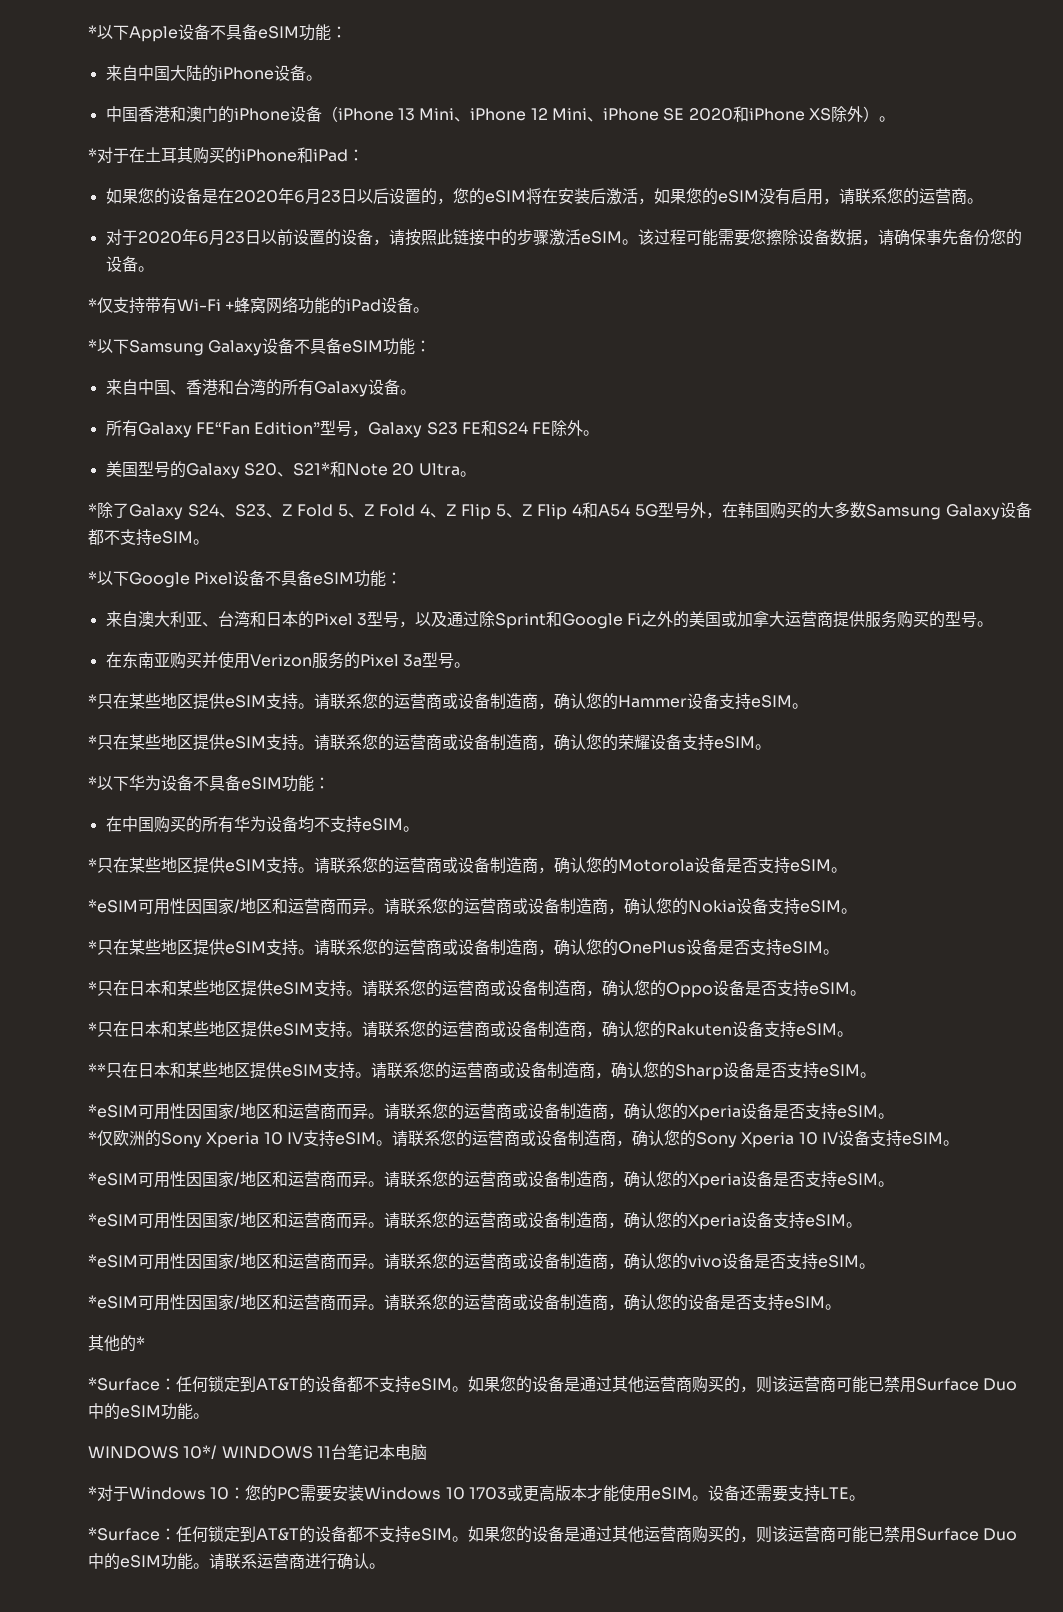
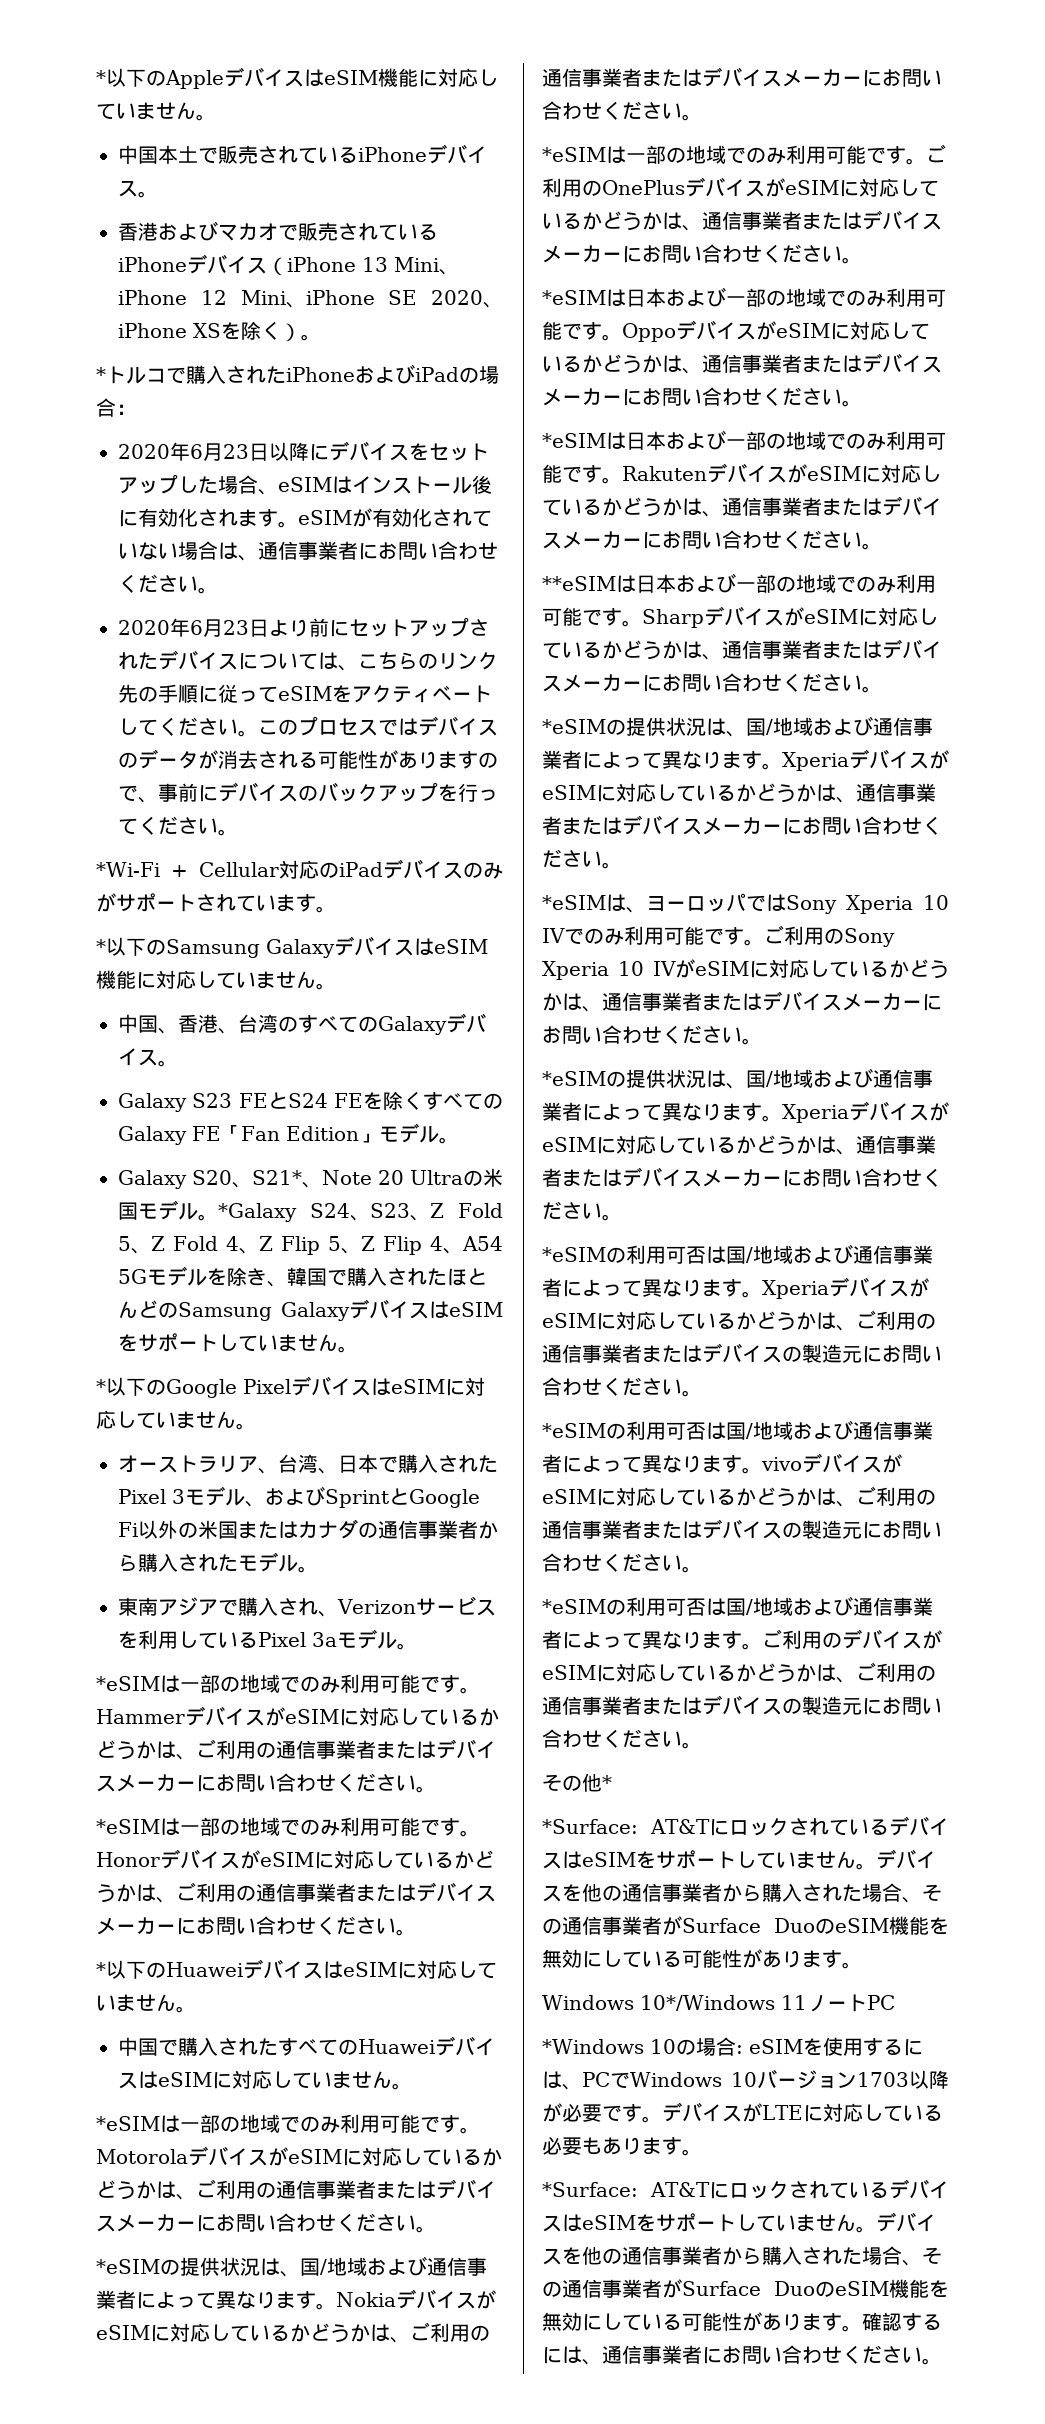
[88,24,347,42] [105,65,322,82] [105,106,322,123] *以下Apple设备不具备eSIM功能： // 来自中国大陆的iPhone设备。 // 中国香港和澳门的iPhone设备 -> [96,67,498,89] [96,102,216,121] [118,144,487,164] [118,180,158,198] [118,221,438,241] [118,254,267,274] *以下のAppleデバイスはeSIM機能に対応していません。 // 中国本土で販売されているiPhoneデバイス。 // 香港およびマカオで販売されているiPhoneデバイス
[732,106,749,122] 和 -> [483,302,503,308] 、
[830,106,863,122] 除外 -> [221,321,281,340] を除く
[97,147,364,164] [105,188,983,205] [105,229,1022,246] [105,256,154,272] [88,296,430,314] [88,338,432,356] [105,379,416,397] [105,420,369,438] 对于在土耳其购买的iPhone和iPad： // 如果您的设备是在2020年6月23日以后设置的，您的eSIM将在安装后激活，如果您的eSIM没有启用，请联系您的运营商。 // 对于2020年6月23日以前设置的设备，请按照此链接中的步骤激活eSIM。该过程可能需要您擦除设备数据，请确保事先备份您的设备。 // *仅支持带有Wi-Fi +蜂窝网络功能的iPad设备。 // *以下Samsung Galaxy设备不具备eSIM功能： // 来自中国、香港和台湾的所有Galaxy设备。 // 所有Galaxy FE“Fan Edition”型号， -> [106,364,499,384] [96,398,136,417] [118,441,489,461] [118,474,492,495] [118,508,492,528] [118,541,498,561] [118,574,218,594] [118,617,489,637] [118,650,498,671] [118,684,492,703] [118,716,498,737] [118,749,498,769] [118,782,498,803] [118,816,238,836] [96,859,503,879] [96,893,336,913] [96,936,488,958] [96,970,336,990] [118,1013,486,1035] [118,1048,178,1067] トルコで購入されたiPhoneおよびiPadの場合： // 2020年6月23日以降にデバイスをセットアップした場合、eSIMはインストール後に有効化されます。eSIMが有効化されていない場合は、通信事業者にお問い合わせください。 // 2020年6月23日より前にセットアップされたデバイスについては、こちらのリンク先の手順に従ってeSIMをアクティベートしてください。このプロセスではデバイスのデータが消去される可能性がありますので、事前にデバイスのバックアップを行ってください。 // *Wi-Fi + Cellular対応のiPadデバイスのみがサポートされています。 // *以下のSamsung GalaxyデバイスはeSIM機能に対応していません。 // 中国、香港、台湾のすべてのGalaxyデバイス。 //
[480,420,497,436] 和 -> [267,1092,288,1109] と
[551,420,600,436] [105,461,186,478] 除外。 // 美国型号的 -> [363,1091,503,1110] [118,1123,459,1145] を除くすべてのGalaxy FE「Fan Edition」モデル。 //
[329,461,346,477] 和 -> [302,1182,322,1188] 、
[459,471,476,477] [88,502,183,520] 。 // *除了Galaxy -> [463,1168,503,1187] [118,1200,297,1222] の米国モデル。*Galaxy
[582,502,598,518] 和 -> [443,1248,463,1254] 、
[658,502,1032,520] [88,529,209,546] [88,571,129,586] 型号外，在韩国购买的大多数Samsung Galaxy设备都不支持eSIM。 // *以下 -> [147,1266,487,1287] [118,1299,503,1321] [118,1333,358,1353] [96,1377,166,1396] モデルを除き、韓国で購入されたほとんどのSamsung GalaxyデバイスはeSIMをサポートしていません。 // *以下の
[233,570,403,587] [105,611,994,629] [105,652,360,669] 设备不具备eSIM功能： // 来自澳大利亚、台湾和日本的Pixel 3型号，以及通过除Sprint和Google Fi之外的美国或加拿大运营商提供服务购买的型号。 // 在东南亚购买并使用Verizon服务的 -> [291,1376,485,1396] [96,1410,256,1430] [118,1454,498,1474] [118,1486,480,1508] [118,1519,498,1539] [118,1552,318,1573] [118,1596,496,1617] [118,1630,258,1649] デバイスはeSIMに対応していません。 // オーストラリア、台湾、日本で購入されたPixel 3モデル、およびSprintとGoogle Fi以外の米国またはカナダの通信事業者から購入されたモデル。 // 東南アジアで購入され、Verizonサービスを利用している
[421,652,470,669] [88,693,808,710] [88,734,771,751] [88,775,330,792] [105,816,419,833] [88,857,847,874] [88,898,857,915] [88,939,839,956] [88,980,866,998] [88,1021,853,1038] [88,1062,876,1080] [88,1103,894,1121] [88,1130,959,1148] [88,1171,894,1189] [88,1212,862,1230] [88,1253,875,1270] [88,1294,841,1311] [88,1335,136,1352] 型号。 // *只在某些地区提供eSIM支持。请联系您的运营商或设备制造商，确认您的Hammer设备支持eSIM。 // *只在某些地区提供eSIM支持。请联系您的运营商或设备制造商，确认您的荣耀设备支持eSIM。 // *以下华为设备不具备eSIM功能： // 在中国购买的所有华为设备均不支持eSIM。 // *只在某些地区提供eSIM支持。请联系您的运营商或设备制造商，确认您的Motorola设备是否支持eSIM。 // *eSIM可用性因国家/地区和运营商而异。请联系您的运营商或设备制造商，确认您的Nokia设备支持eSIM。 // *只在某些地区提供eSIM支持。请联系您的运营商或设备制造商，确认您的OnePlus设备是否支持eSIM。 // *只在日本和某些地区提供eSIM支持。请联系您的运营商或设备制造商，确认您的Oppo设备是否支持eSIM。 // *只在日本和某些地区提供eSIM支持。请联系您的运营商或设备制造商，确认您的Rakuten设备支持eSIM。 // **只在日本和某些地区提供eSIM支持。请联系您的运营商或设备制造商，确认您的Sharp设备是否支持eSIM。 // *eSIM可用性因国家/地区和运营商而异。请联系您的运营商或设备制造商，确认您的Xperia设备是否支持eSIM。 // *仅欧洲的Sony Xperia 10 IV支持eSIM。请联系您的运营商或设备制造商，确认您的Sony Xperia 10 IV设备支持eSIM。 // *eSIM可用性因国家/地区和运营商而异。请联系您的运营商或设备制造商，确认您的Xperia设备是否支持eSIM。 // *eSIM可用性因国家/地区和运营商而异。请联系您的运营商或设备制造商，确认您的Xperia设备支持eSIM。 // *eSIM可用性因国家/地区和运营商而异。请联系您的运营商或设备制造商，确认您的vivo设备是否支持eSIM。 // *eSIM可用性因国家/地区和运营商而异。请联系您的运营商或设备制造商，确认您的设备是否支持eSIM。 // 其他的 -> [337,1629,417,1650] [96,1674,480,1694] [96,1706,499,1726] [96,1739,496,1760] [96,1773,436,1793] [96,1817,480,1837] [96,1849,494,1869] [96,1882,496,1903] [96,1916,416,1936] [96,1959,497,1979] [96,1994,196,2013] [118,2036,495,2056] [118,2070,412,2090] [96,2114,480,2134] [96,2146,502,2166] [96,2179,496,2200] [96,2213,436,2233] [96,2256,487,2277] [96,2289,496,2310] [96,2322,490,2343] [542,67,942,87] [542,101,702,121] [542,144,946,165] [542,177,939,197] [542,210,942,231] [542,244,862,264] [542,287,946,307] [542,320,930,342] [542,353,942,374] [542,387,862,407] [542,430,946,450] [542,463,941,484] [542,496,942,517] [542,530,882,550] [542,573,936,593] [542,606,938,628] [542,639,942,660] [542,673,882,693] [542,716,933,737] [542,749,949,771] [542,783,936,803] [542,815,942,835] [542,849,622,869] [542,893,949,914] [542,925,895,947] [542,959,949,980] [542,991,942,1012] [542,1025,762,1045] [542,1068,933,1089] [542,1101,949,1123] [542,1135,936,1155] [542,1167,942,1187] [542,1201,622,1221] [542,1244,933,1264] [542,1277,929,1299] [542,1310,936,1331] [542,1343,942,1363] [542,1377,702,1397] [542,1420,933,1440] [542,1453,902,1474] [542,1486,936,1507] [542,1519,942,1539] [542,1553,702,1573] [542,1596,933,1616] [542,1629,942,1650] [542,1662,936,1683] [542,1695,942,1715] [542,1729,702,1749] [542,1773,602,1792] モデル。 // *eSIMは一部の地域でのみ利用可能です。HammerデバイスがeSIMに対応しているかどうかは、ご利用の通信事業者またはデバイスメーカーにお問い合わせください。 // *eSIMは一部の地域でのみ利用可能です。HonorデバイスがeSIMに対応しているかどうかは、ご利用の通信事業者またはデバイスメーカーにお問い合わせください。 // *以下のHuaweiデバイスはeSIMに対応していません。 // 中国で購入されたすべてのHuaweiデバイスはeSIMに対応していません。 // *eSIMは一部の地域でのみ利用可能です。MotorolaデバイスがeSIMに対応しているかどうかは、ご利用の通信事業者またはデバイスメーカーにお問い合わせください。 // *eSIMの提供状況は、国/地域および通信事業者によって異なります。NokiaデバイスがeSIMに対応しているかどうかは、ご利用の通信事業者またはデバイスメーカーにお問い合わせください。 // *eSIMは一部の地域でのみ利用可能です。ご利用のOnePlusデバイスがeSIMに対応しているかどうかは、通信事業者またはデバイスメーカーにお問い合わせください。 // *eSIMは日本および一部の地域でのみ利用可能です。OppoデバイスがeSIMに対応しているかどうかは、通信事業者またはデバイスメーカーにお問い合わせください。 // *eSIMは日本および一部の地域でのみ利用可能です。RakutenデバイスがeSIMに対応しているかどうかは、通信事業者またはデバイスメーカーにお問い合わせください。 // **eSIMは日本および一部の地域でのみ利用可能です。SharpデバイスがeSIMに対応しているかどうかは、通信事業者またはデバイスメーカーにお問い合わせください。 // *eSIMの提供状況は、国/地域および通信事業者によって異なります。XperiaデバイスがeSIMに対応しているかどうかは、通信事業者またはデバイスメーカーにお問い合わせください。 // *eSIMは、ヨーロッパではSony Xperia 10 IVでのみ利用可能です。ご利用のSony Xperia 10 IVがeSIMに対応しているかどうかは、通信事業者またはデバイスメーカーにお問い合わせください。 // *eSIMの提供状況は、国/地域および通信事業者によって異なります。XperiaデバイスがeSIMに対応しているかどうかは、通信事業者またはデバイスメーカーにお問い合わせください。 // *eSIMの利用可否は国/地域および通信事業者によって異なります。XperiaデバイスがeSIMに対応しているかどうかは、ご利用の通信事業者またはデバイスの製造元にお問い合わせください。 // *eSIMの利用可否は国/地域および通信事業者によって異なります。vivoデバイスがeSIMに対応しているかどうかは、ご利用の通信事業者またはデバイスの製造元にお問い合わせください。 // *eSIMの利用可否は国/地域および通信事業者によって異なります。ご利用のデバイスがeSIMに対応しているかどうかは、ご利用の通信事業者またはデバイスの製造元にお問い合わせください。 // その他
[88,1376,1018,1393] [88,1403,209,1420] [88,1444,427,1461] [88,1485,865,1502] [88,1526,1018,1543] [88,1553,369,1570] *Surface：任何锁定到AT&T的设备都不支持eSIM。如果您的设备是通过其他运营商购买的，则该运营商可能已禁用Surface Duo中的eSIM功能。 // WINDOWS 10*/ WINDOWS 11台笔记本电脑 // *对于Windows 10：您的PC需要安装Windows 10 1703或更高版本才能使用eSIM。设备还需要支持LTE。 // *Surface：任何锁定到AT&T的设备都不支持eSIM。如果您的设备是通过其他运营商购买的，则该运营商可能已禁用Surface Duo中的eSIM功能。请联系运营商进行确认 -> [542,1816,949,1836] [542,1849,936,1870] [542,1883,942,1903] [542,1916,949,1935] [542,1949,862,1969] [542,1994,895,2012] [542,2037,923,2056] [542,2069,949,2090] [542,2102,943,2123] [542,2137,702,2156] [542,2179,949,2199] [542,2212,936,2233] [542,2246,942,2266] [542,2279,949,2298] [542,2312,942,2332] [542,2345,922,2365] *Surface: AT&TにロックされているデバイスはeSIMをサポートしていません。デバイスを他の通信事業者から購入された場合、その通信事業者がSurface DuoのeSIM機能を無効にしている可能性があります。 // Windows 10*/Windows 11ノートPC // *Windows 10の場合: eSIMを使用するには、PCでWindows 10バージョン1703以降が必要です。デバイスがLTEに対応している必要もあります。 // *Surface: AT&TにロックされているデバイスはeSIMをサポートしていません。デバイスを他の通信事業者から購入された場合、その通信事業者がSurface DuoのeSIM機能を無効にしている可能性があります。確認するには、通信事業者にお問い合わせください

